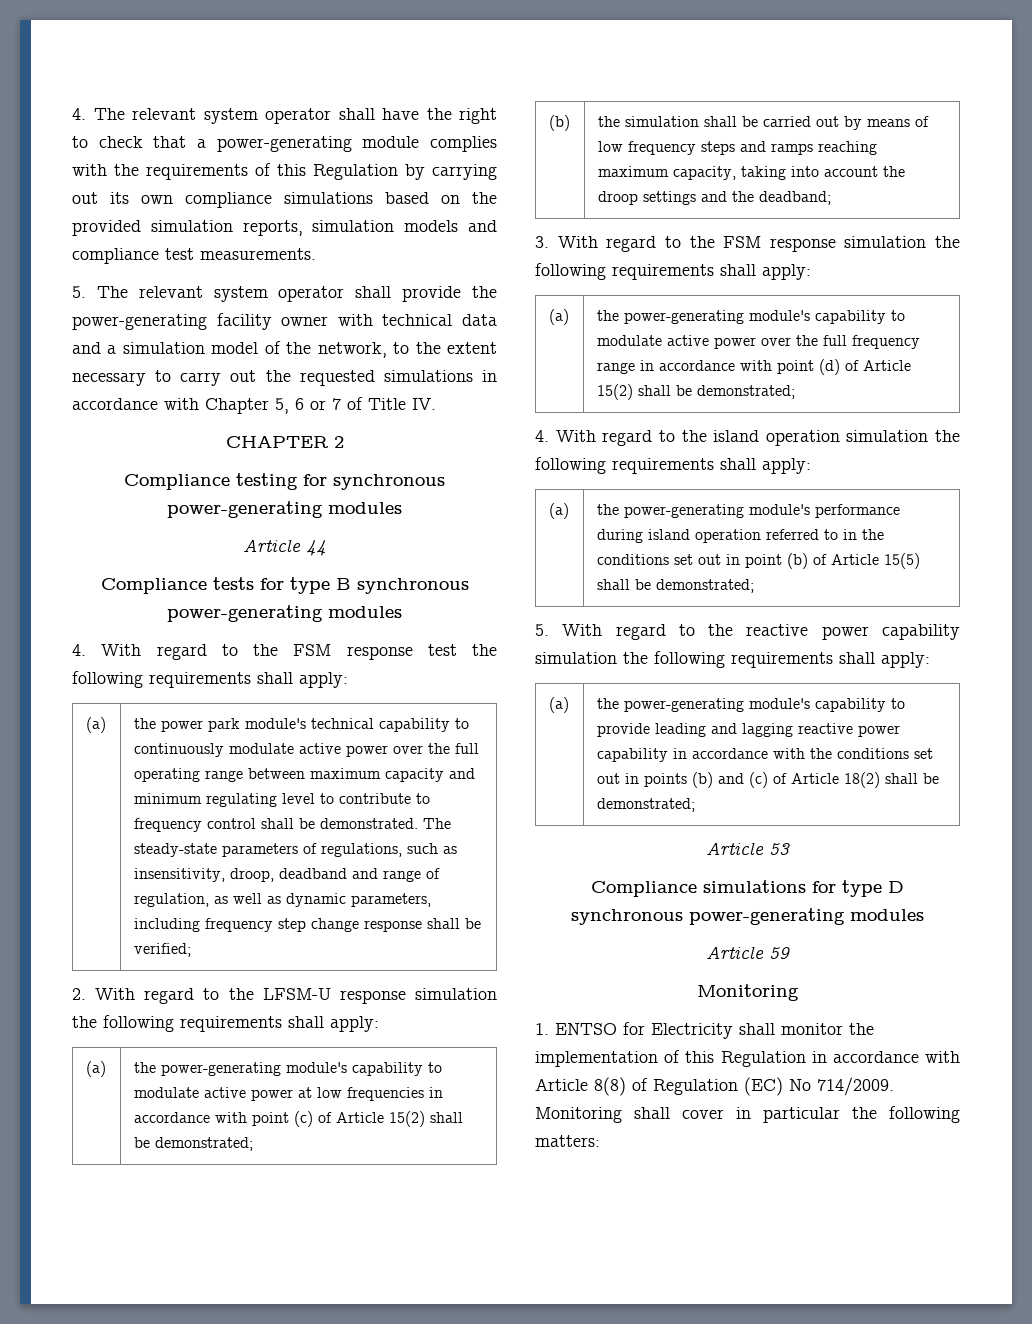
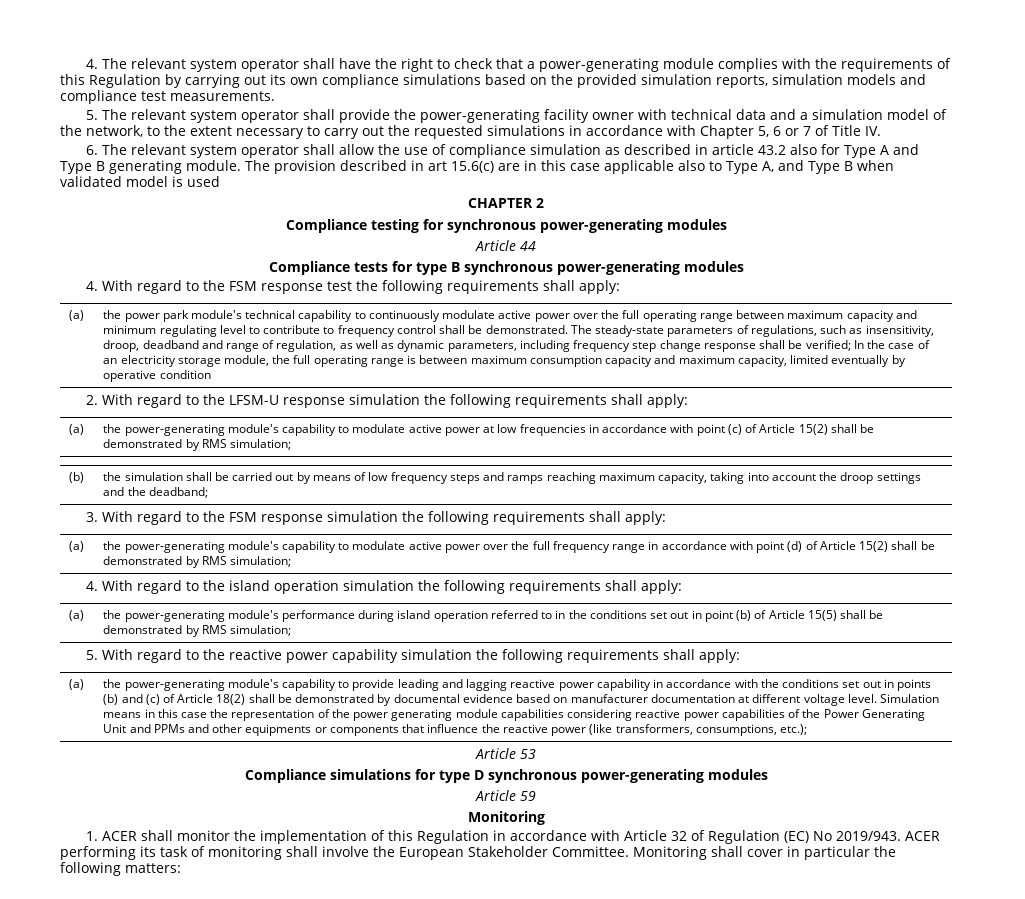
(436, 404) none -> [86,144,920,158] [60,160,894,174] [60,176,220,187] // 6. The relevant system operator shall allow the use of compliance simulation as described in article 43.2 also for Type A and Type B generating module. The provision described in art 15.6(c) are in this case applicable also to Type A, and Type B when validated model is used
(191, 950) none -> [853,340,930,349] [103,355,906,367] [103,370,211,382] In the case of an electricity storage module, the full operating range is between maximum consumption capacity and maximum capacity, limited eventually by operative condition
[154,1137,253,1151] demonstrated; -> [103,439,292,451] demonstrated by RMS simulation;
[696,385,795,399] demonstrated; -> [103,556,292,568] demonstrated by RMS simulation;
[655,579,754,593] demonstrated; -> [103,625,292,637] demonstrated by RMS simulation;
[596,798,695,812] demonstrated; -> [295,694,940,706] [103,709,925,721] [103,724,808,736] demonstrated by documental evidence based on manufacturer documentation at different voltage level. Simulation means in this case the representation of the power generating module capabilities considering reactive power capabilities of the Power Generating Unit and PPMs and other equipments or components that influence the reactive power (like transformers, consumptions, etc.);
[555,1022,733,1039] ENTSO for Electricity -> [102,831,138,841] ACER
[594,1077,626,1096] 8(8) -> [671,831,688,841] 32
[817,1077,894,1096] 714/2009. -> [836,831,941,841] [60,846,629,860] 2019/943. ACER performing its task of monitoring shall involve the European Stakeholder Committee.

